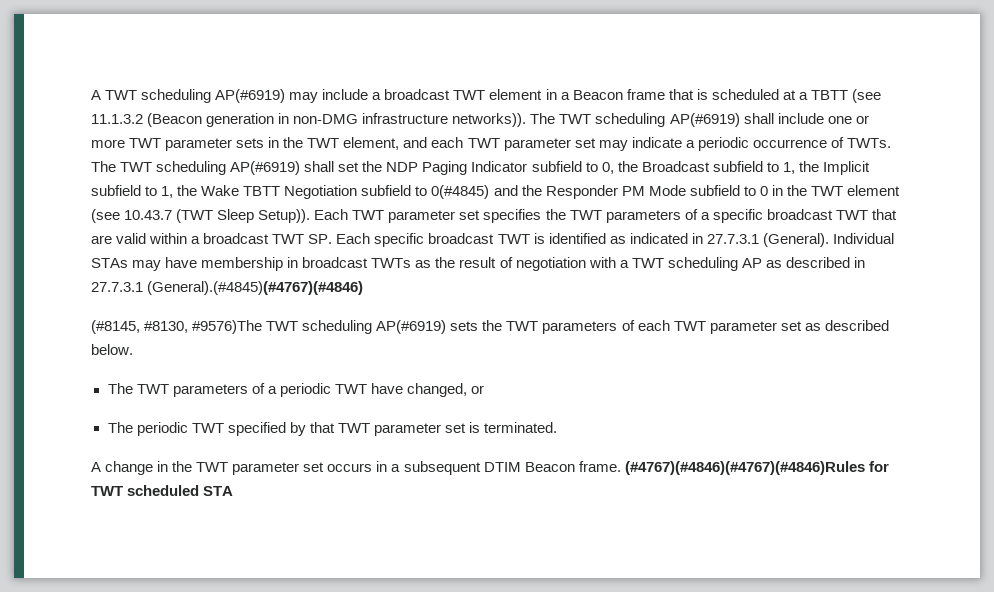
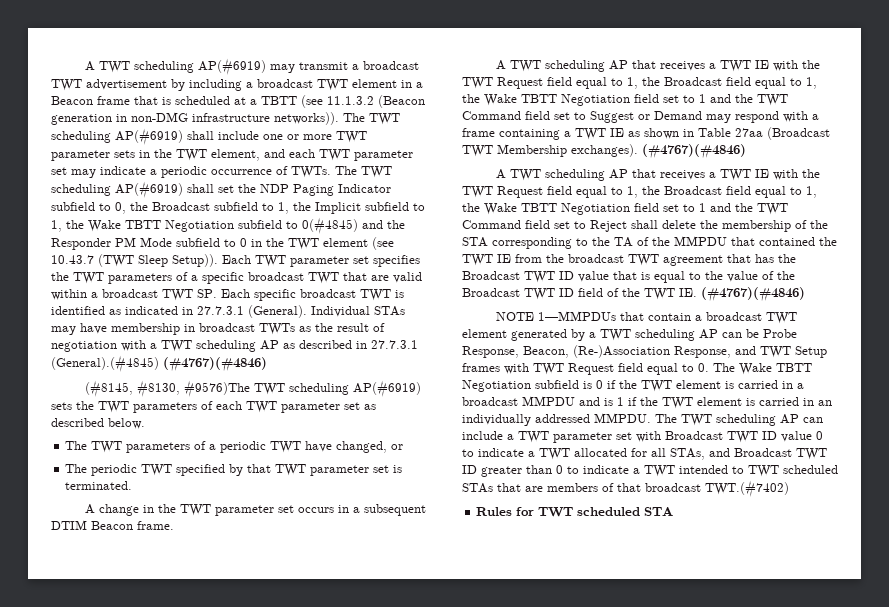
[322,89,369,100] include -> [298,61,419,70] [51,79,242,91] transmit a broadcast TWT advertisement by including
[147,281,364,295] (General).(#4845)(#4767)(#4846) -> [51,355,267,372] (General).(#4845) (#4767)(#4846)
[624,461,865,475] (#4767)(#4846)(#4767)(#4846)Rules -> [495,60,820,72] [462,77,817,89] [462,94,788,106] [462,111,819,123] [462,127,830,140] [462,144,746,159] [495,169,820,181] [462,186,817,198] [462,203,788,215] [462,220,828,232] [462,236,837,249] [462,254,796,266] [462,271,795,283] [462,287,805,302] [495,311,797,324] [462,329,797,341] [462,345,827,358] [462,363,812,375] [462,380,804,392] [462,396,832,409] [462,413,823,426] [462,431,823,443] [462,448,827,460] [462,465,838,477] [462,480,789,497] [476,507,513,516] // A TWT scheduling AP that receives a TWT IE with the TWT Request field equal to 1, the Broadcast field equal to 1, the Wake TBTT Negotiation field set to 1 and the TWT Command field set to Suggest or Demand may respond with a frame containing a TWT IE as shown in Table 27aa (Broadcast TWT Membership exchanges). (#4767)(#4846) // A TWT scheduling AP that receives a TWT IE with the TWT Request field equal to 1, the Broadcast field equal to 1, the Wake TBTT Negotiation field set to 1 and the TWT Command field set to Reject shall delete the membership of the STA corresponding to the TA of the MMPDU that contained the TWT IE from the broadcast TWT agreement that has the Broadcast TWT ID value that is equal to the value of the Broadcast TWT ID field of the TWT IE. (#4767)(#4846) // NOTE 1—MMPDUs that contain a broadcast TWT element generated by a TWT scheduling AP can be Probe Response, Beacon, (Re-)Association Response, and TWT Setup frames with TWT Request field equal to 0. The Wake TBTT Negotiation subfield is 0 if the TWT element is carried in a broadcast MMPDU and is 1 if the TWT element is carried in an individually addressed MMPDU. The TWT scheduling AP can include a TWT parameter set with Broadcast TWT ID value 0 to indicate a TWT allocated for all STAs, and Broadcast TWT ID greater than 0 to indicate a TWT intended to TWT scheduled STAs that are members of that broadcast TWT.(#7402) // Rules

